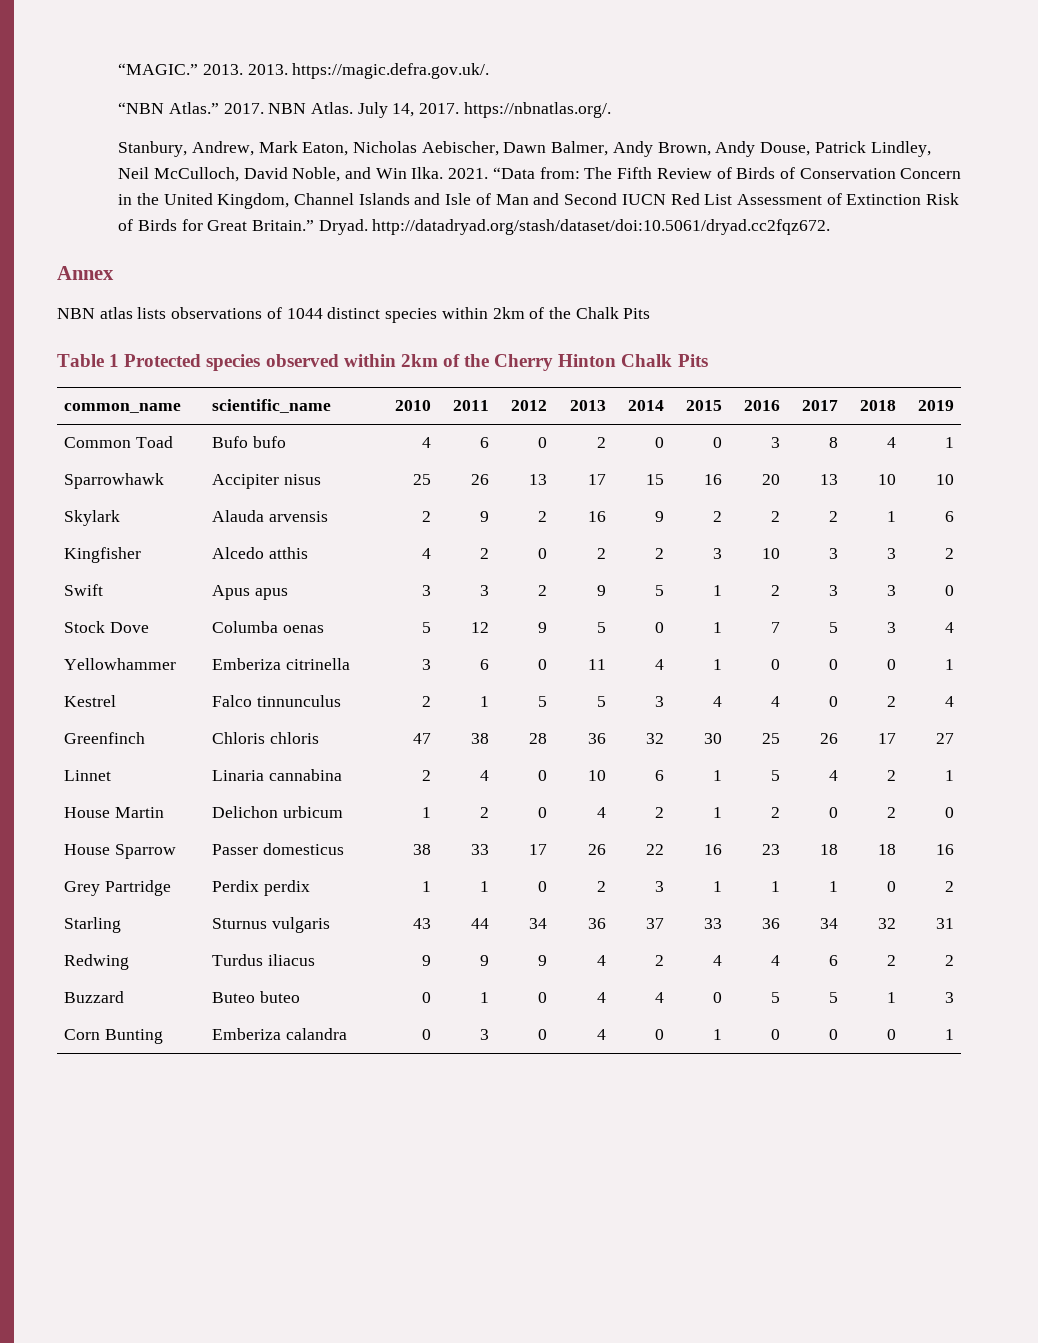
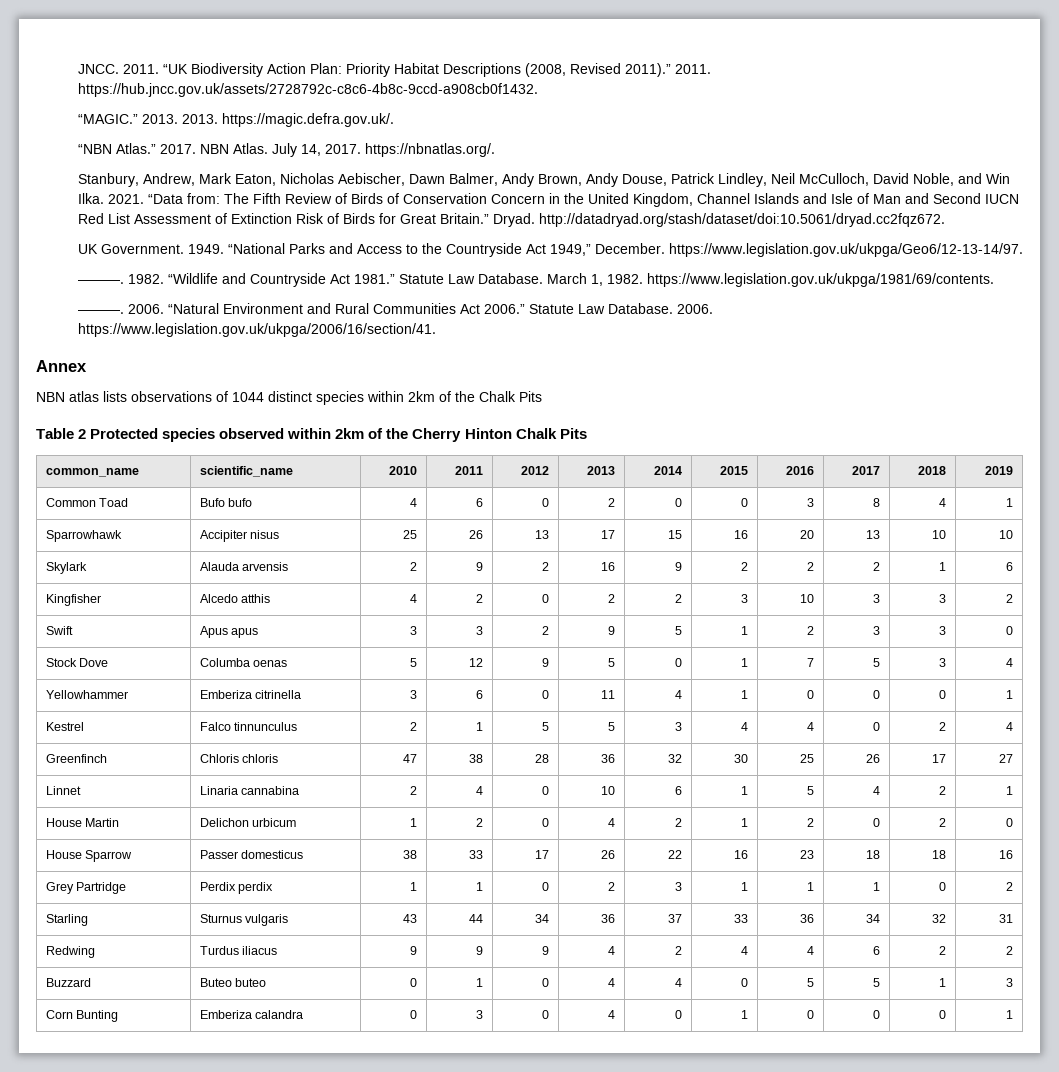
(118, 69) none -> [77,63,711,77] [77,83,538,97] JNCC. 2011. “UK Biodiversity Action Plan: Priority Habitat Descriptions (2008, Revised 2011).” 2011. https://hub.jncc.gov.uk/assets/2728792c-c8c6-4b8c-9ccd-a908cb0f1432. //
(831, 227) none -> [77,243,1023,257] [77,273,994,287] [77,303,713,314] [77,323,436,337] // UK Government. 1949. “National Parks and Access to the Countryside Act 1949,” December. https://www.legislation.gov.uk/ukpga/Geo6/12-13-14/97. // ———. 1982. “Wildlife and Countryside Act 1981.” Statute Law Database. March 1, 1982. https://www.legislation.gov.uk/ukpga/1981/69/contents. // ———. 2006. “Natural Environment and Rural Communities Act 2006.” Statute Law Database. 2006. https://www.legislation.gov.uk/ukpga/2006/16/section/41.
[109,354,120,367] 1 -> [78,429,87,439] 2

